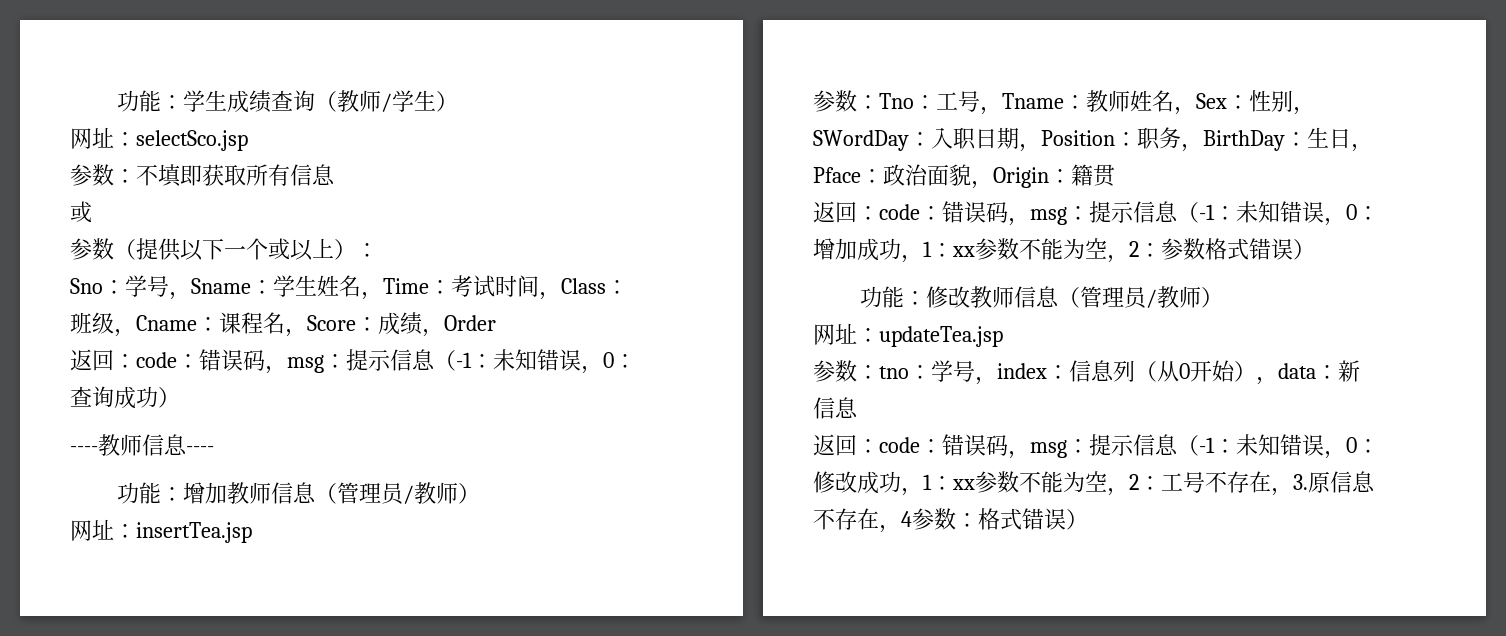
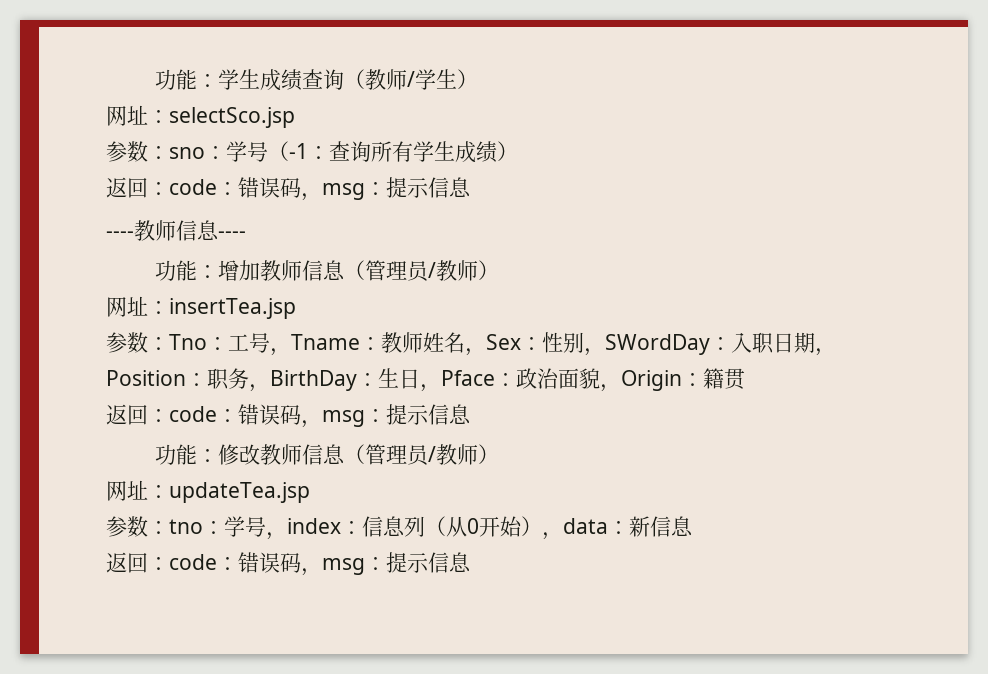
[136,164,335,187] [70,201,92,223] [70,238,378,261] [70,275,628,300] [70,312,496,337] [70,349,636,374] [70,386,180,409] 不填即获取所有信息 // 或 // 参数（提供以下一个或以上）： // Sno：学号，Sname：学生姓名，Time：考试时间，Class：班级，Cname：课程名，Score：成绩，Order // 返回：code：错误码，msg：提示信息（-1：未知错误，0：查询成功） -> [169,141,518,163] [106,177,471,201] sno：学号（-1：查询所有学生成绩） // 返回：code：错误码，msg：提示信息
[1177,201,1379,226] [813,238,1315,263] （-1：未知错误，0：增加成功，1：xx参数不能为空，2：参数格式错误） -> (471, 414) none
[1177,434,1379,459] [813,471,1375,496] [813,508,1088,533] （-1：未知错误，0：修改成功，1：xx参数不能为空，2：工号不存在，3.原信息不存在，4参数：格式错误） -> (471, 562) none

